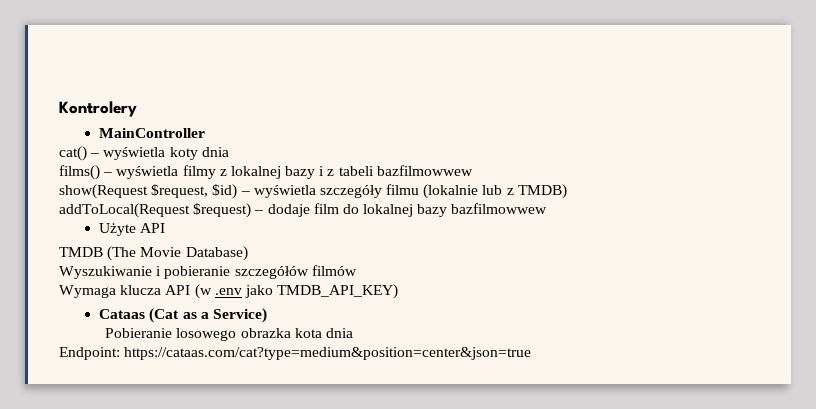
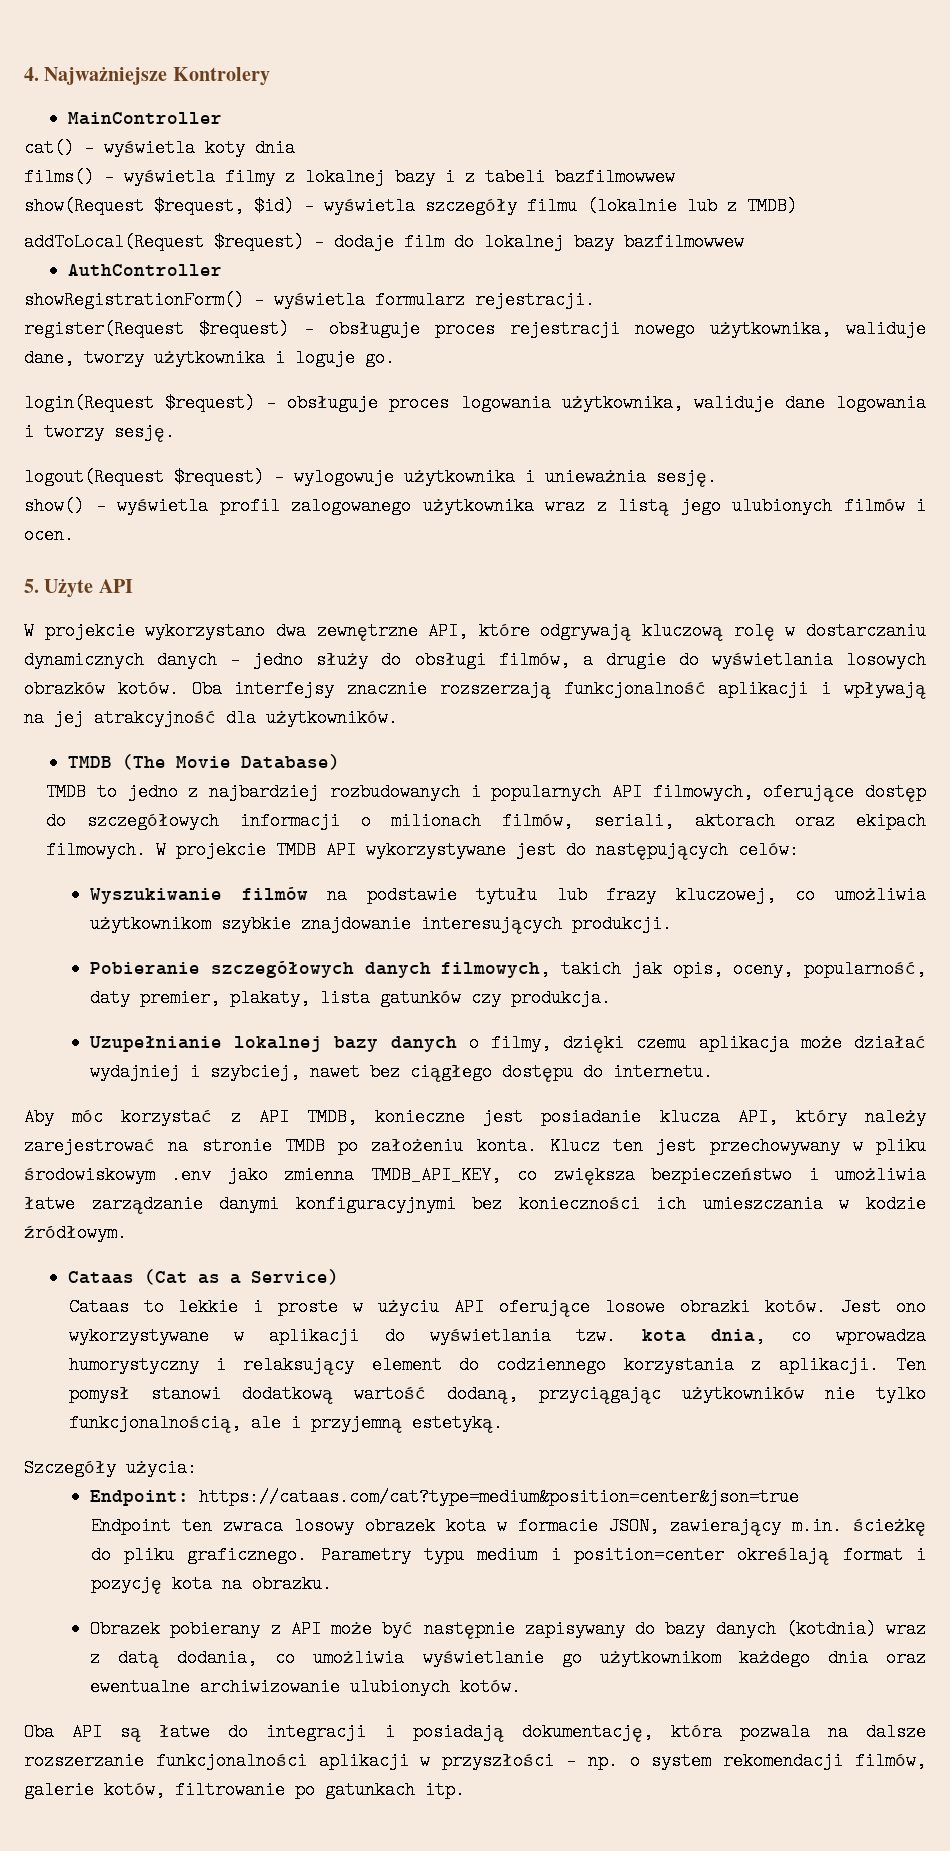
(59, 109) none -> [24,67,168,85] 4. Najważniejsze
[99,223,166,236] [59,246,248,261] [59,265,357,279] [59,284,399,299] Użyte API // TMDB (The Movie Database) // Wyszukiwanie i pobieranie szczegółów filmów // Wymaga klucza API (w .env jako TMDB_API_KEY) -> [67,264,222,276] [24,291,595,309] [24,320,926,338] [24,349,395,367] [24,394,926,412] [24,423,175,442] [24,468,717,487] [24,497,926,516] [24,526,74,544] [24,579,133,598] [24,622,926,641] [24,651,927,669] [24,680,927,699] [24,709,398,727] [67,754,340,770] [46,783,926,802] [46,812,927,830] [46,841,800,860] [90,886,926,904] [90,915,673,934] [90,960,926,978] [90,989,612,1007] [89,1034,926,1053] [90,1063,714,1082] [24,1108,926,1126] [24,1137,926,1155] [24,1166,927,1185] [24,1195,926,1214] [24,1224,127,1242] AuthController // showRegistrationForm() – wyświetla formularz rejestracji. // register(Request $request) – obsługuje proces rejestracji nowego użytkownika, waliduje dane, tworzy użytkownika i loguje go. // login(Request $request) – obsługuje proces logowania użytkownika, waliduje dane logowania i tworzy sesję. // logout(Request $request) – wylogowuje użytkownika i unieważnia sesję. // show() – wyświetla profil zalogowanego użytkownika wraz z listą jego ulubionych filmów i ocen. // 5. Użyte API // W projekcie wykorzystano dwa zewnętrzne API, które odgrywają kluczową rolę w dostarczaniu dynamicznych danych – jedno służy do obsługi filmów, a drugie do wyświetlania losowych obrazków kotów. Oba interfejsy znacznie rozszerzają funkcjonalność aplikacji i wpływają na jej atrakcyjność dla użytkowników. // TMDB (The Movie Database) // TMDB to jedno z najbardziej rozbudowanych i popularnych API filmowych, oferujące dostęp do szczegółowych informacji o milionach filmów, seriali, aktorach oraz ekipach filmowych. W projekcie TMDB API wykorzystywane jest do następujących celów: // Wyszukiwanie filmów na podstawie tytułu lub frazy kluczowej, co umożliwia użytkownikom szybkie znajdowanie interesujących produkcji. // Pobieranie szczegółowych danych filmowych, takich jak opis, oceny, popularność, daty premier, plakaty, lista gatunków czy produkcja. // Uzupełnianie lokalnej bazy danych o filmy, dzięki czemu aplikacja może działać wydajniej i szybciej, nawet bez ciągłego dostępu do internetu. // Aby móc korzystać z API TMDB, konieczne jest posiadanie klucza API, który należy zarejestrować na stronie TMDB po założeniu konta. Klucz ten jest przechowywany w pliku środowiskowym .env jako zmienna TMDB_API_KEY, co zwiększa bezpieczeństwo i umożliwia łatwe zarządzanie danymi konfiguracyjnymi bez konieczności ich umieszczania w kodzie źródłowym.
[105,328,353,341] [59,347,532,360] Pobieranie losowego obrazka kota dnia // Endpoint: https://cataas.com/cat?type=medium&position=center&json=true -> [68,1298,926,1317] [68,1327,926,1345] [68,1356,926,1375] [68,1385,927,1404] [68,1414,503,1433] [24,1459,197,1477] [90,1488,800,1506] [90,1517,926,1536] [90,1546,926,1565] [90,1575,332,1594] [90,1620,927,1639] [90,1649,926,1668] [90,1678,522,1696] [24,1723,927,1742] [24,1752,926,1770] [24,1781,465,1799] Cataas to lekkie i proste w użyciu API oferujące losowe obrazki kotów. Jest ono wykorzystywane w aplikacji do wyświetlania tzw. kota dnia, co wprowadza humorystyczny i relaksujący element do codziennego korzystania z aplikacji. Ten pomysł stanowi dodatkową wartość dodaną, przyciągając użytkowników nie tylko funkcjonalnością, ale i przyjemną estetyką. // Szczegóły użycia: // Endpoint: https://cataas.com/cat?type=medium&position=center&json=true // Endpoint ten zwraca losowy obrazek kota w formacie JSON, zawierający m.in. ścieżkę do pliku graficznego. Parametry typu medium i position=center określają format i pozycję kota na obrazku. // Obrazek pobierany z API może być następnie zapisywany do bazy danych (kotdnia) wraz z datą dodania, co umożliwia wyświetlanie go użytkownikom każdego dnia oraz ewentualne archiwizowanie ulubionych kotów. // Oba API są łatwe do integracji i posiadają dokumentację, która pozwala na dalsze rozszerzanie funkcjonalności aplikacji w przyszłości – np. o system rekomendacji filmów, galerie kotów, filtrowanie po gatunkach itp.

